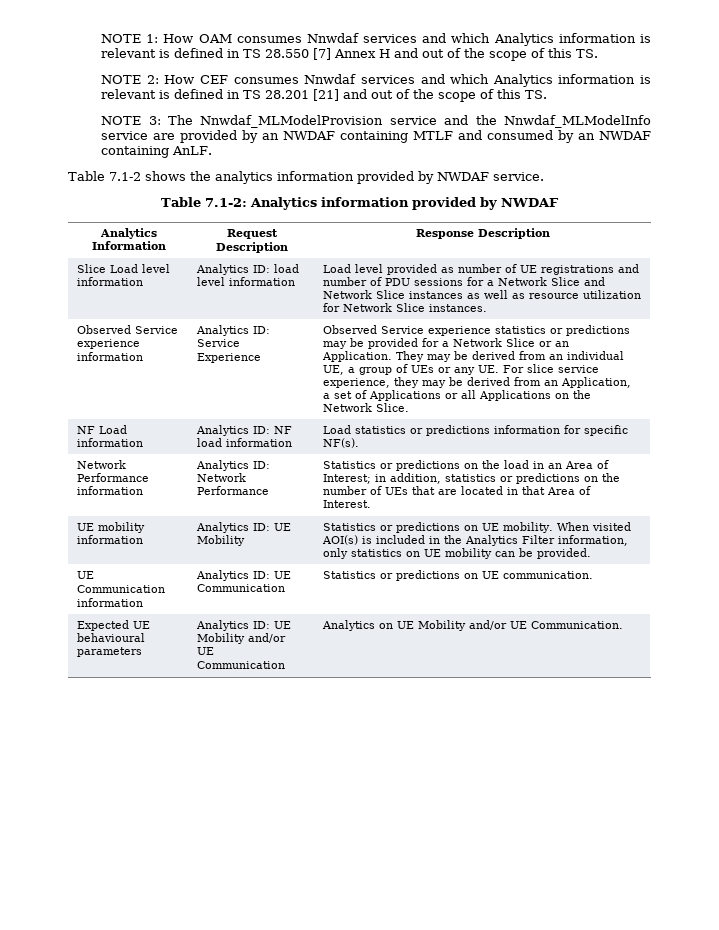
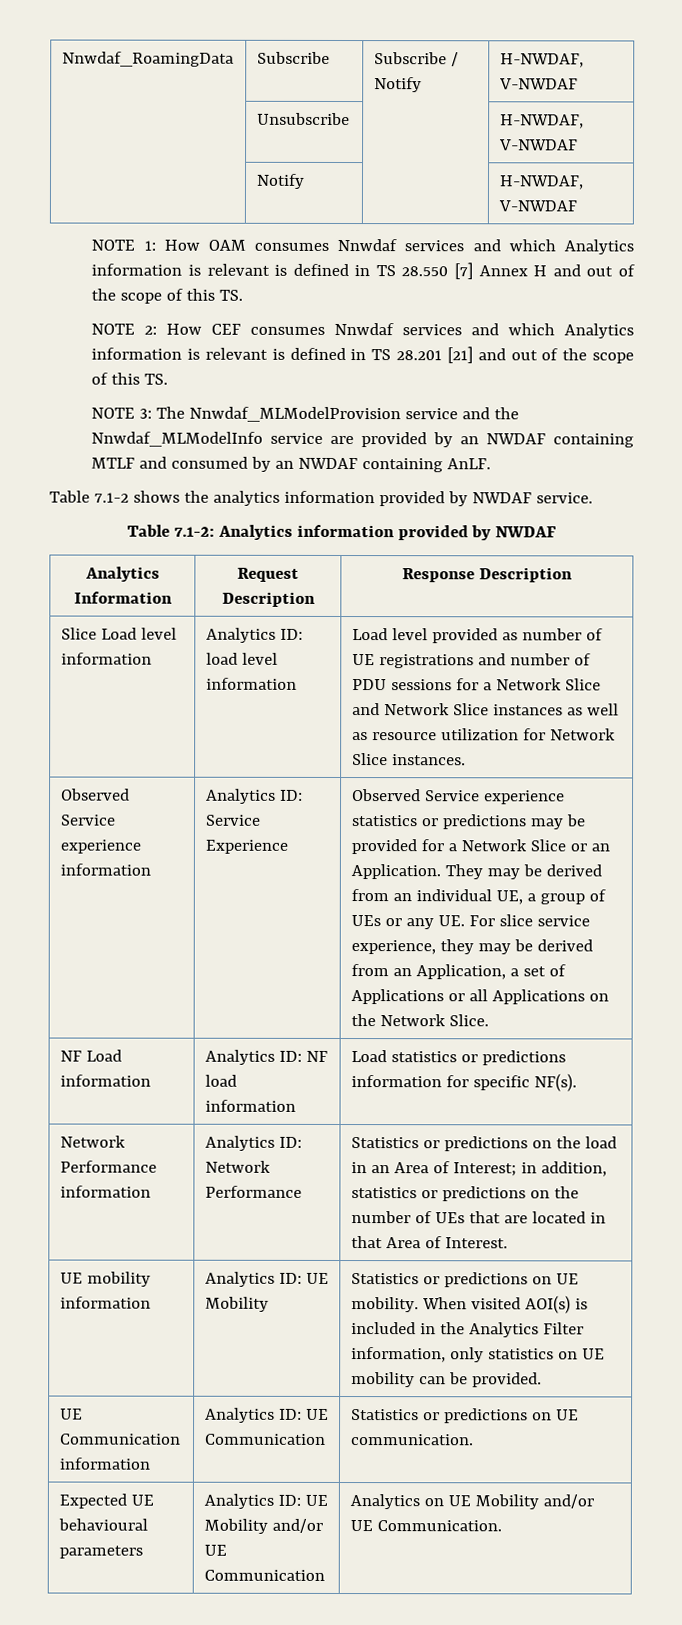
(101, 38) none -> [61,51,234,67] [256,51,330,64] [373,52,459,67] [373,77,422,93] [499,53,584,68] [498,78,578,90] [256,112,350,126] [499,114,584,129] [498,139,578,151] [255,173,305,189] [498,175,584,190] [497,200,577,212] Nnwdaf_RoamingData | Subscribe | Subscribe / Notify | H-NWDAF, V-NWDAF // | Unsubscribe | | H-NWDAF, V-NWDAF // | Notify | | H-NWDAF, V-NWDAF //

